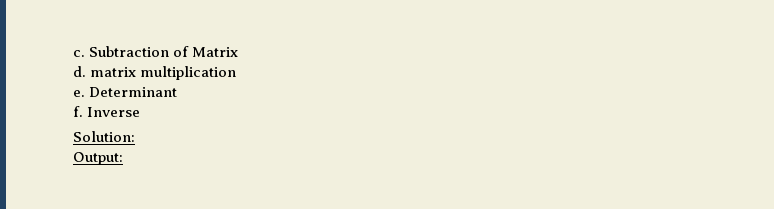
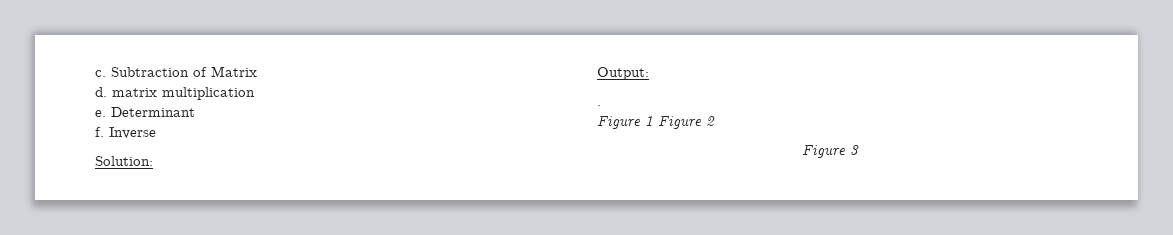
(123, 158) none -> [597,105,601,106] [597,115,715,129] [802,144,859,158] // . // Figure 1 Figure 2 // Figure 3

